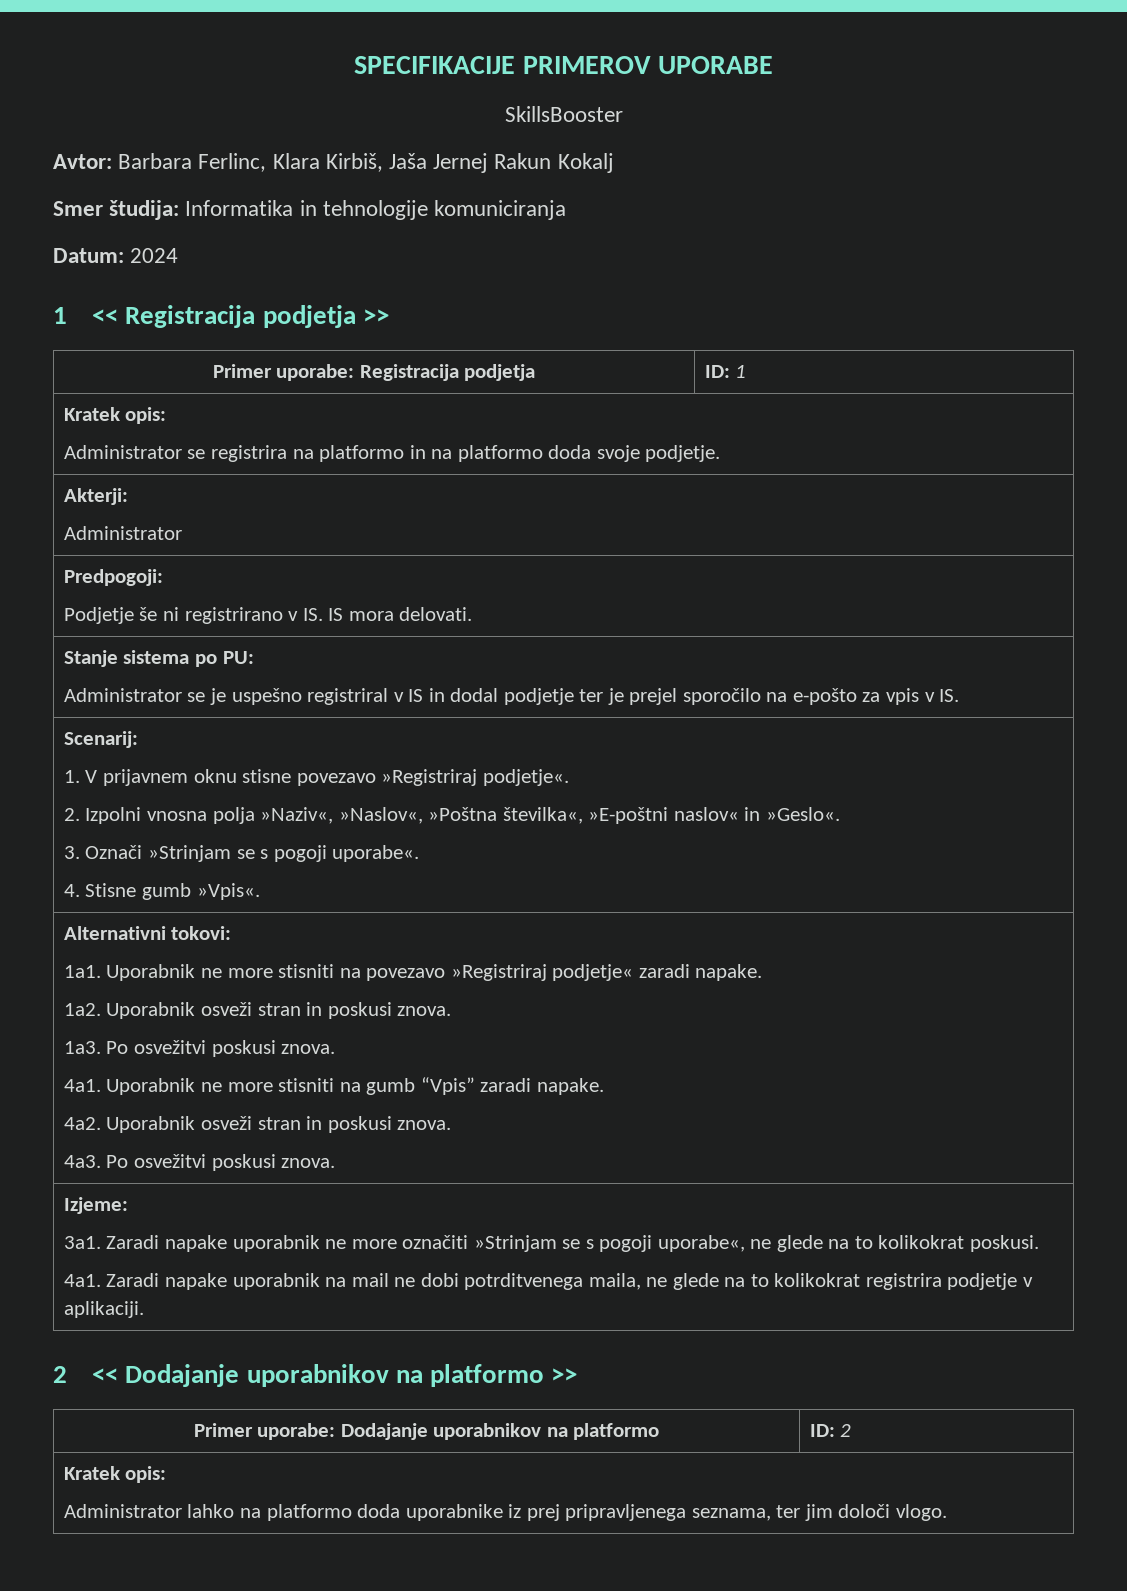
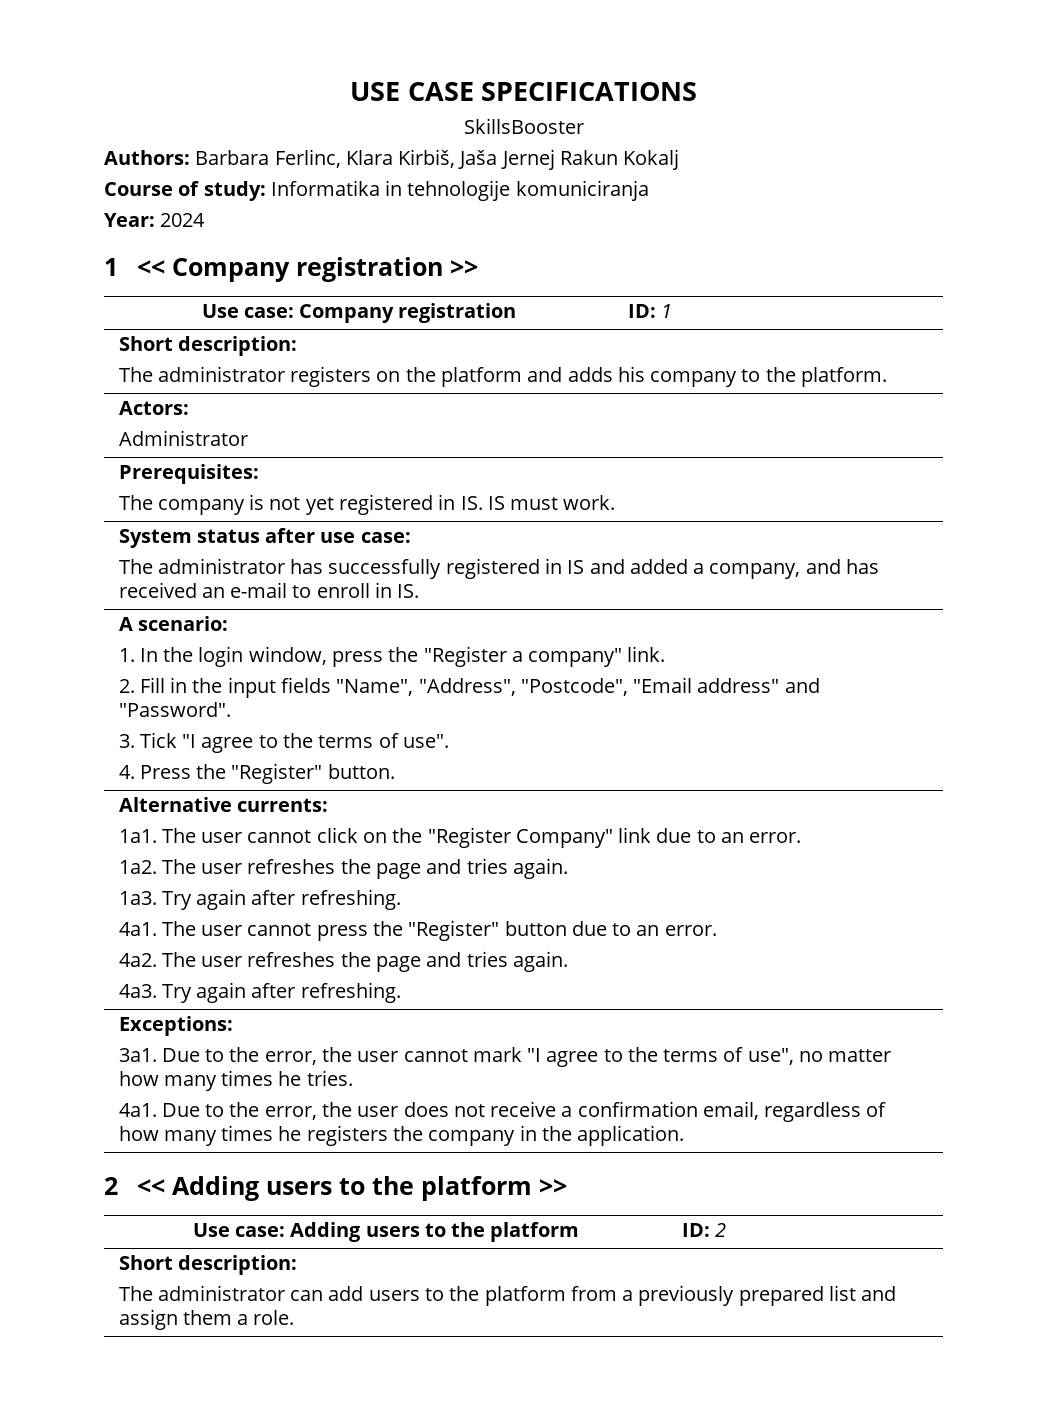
[353,56,774,74] SPECIFIKACIJE PRIMEROV UPORABE -> [350,82,697,101] USE CASE SPECIFICATIONS
[53,154,112,169] Avtor: -> [104,150,190,165] Authors:
[53,200,180,220] Smer študija: -> [104,181,266,201] Course of study:
[53,248,124,263] Datum: -> [104,213,155,227] Year:
[125,305,389,328] [212,364,536,381] [704,365,747,378] [63,407,167,424] [63,445,721,462] [63,488,128,505] [63,526,182,540] [63,569,163,586] [63,607,473,624] [63,650,254,667] [63,688,935,705] Registracija podjetja >> // Primer uporabe: Registracija podjetja | ID: 1 // Kratek opis: // Administrator se registrira na platformo in na platformo doda svoje podjetje. // Akterji: // Administrator // Predpogoji: // Podjetje še ni registrirano v IS. IS mora delovati. // Stanje sistema po PU: // Administrator se je uspešno registriral v IS in dodal podjetje ter je prejel sporočilo na e-pošto za vpis v -> [172,257,479,282] [201,303,517,323] [627,304,672,318] [118,336,297,356] [118,366,887,387] [118,401,189,415] [118,430,248,446] [118,464,259,484] [118,494,616,515] [118,528,411,548] [118,558,879,579] [118,582,393,598] Company registration >> // Use case: Company registration | ID: 1 // Short description: // The administrator registers on the platform and adds his company to the platform. // Actors: // Administrator // Prerequisites: // The company is not yet registered in IS. IS must work. // System status after use case: // The administrator has successfully registered in IS and added a company, and has received an e-mail to enroll in
[63,731,138,748] Scenarij: -> [118,616,228,631] A scenario:
[85,769,569,786] [63,807,840,824] [63,845,420,862] [63,883,260,900] [63,926,232,940] [63,964,763,981] [63,1002,452,1019] [63,1040,336,1057] [63,1077,604,1095] [63,1116,452,1133] [63,1154,336,1171] [63,1197,128,1214] [63,1235,1040,1252] [63,1273,1034,1290] [63,1301,144,1318] [53,1364,578,1387] [193,1423,660,1440] [809,1424,852,1437] [63,1466,167,1483] [63,1504,947,1521] V prijavnem oknu stisne povezavo »Registriraj podjetje«. // 2. Izpolni vnosna polja »Naziv«, »Naslov«, »Poštna številka«, »E-poštni naslov« in »Geslo«. // 3. Označi »Strinjam se s pogoji uporabe«. // 4. Stisne gumb »Vpis«. // Alternativni tokovi: // 1a1. Uporabnik ne more stisniti na povezavo »Registriraj podjetje« zaradi napake. // 1a2. Uporabnik osveži stran in poskusi znova. // 1a3. Po osvežitvi poskusi znova. // 4a1. Uporabnik ne more stisniti na gumb “Vpis” zaradi napake. // 4a2. Uporabnik osveži stran in poskusi znova. // 4a3. Po osvežitvi poskusi znova. // Izjeme: // 3a1. Zaradi napake uporabnik ne more označiti »Strinjam se s pogoji uporabe«, ne glede na to kolikokrat poskusi. // 4a1. Zaradi napake uporabnik na mail ne dobi potrditvenega maila, ne glede na to kolikokrat registrira podjetje v aplikaciji. // 2 << Dodajanje uporabnikov na platformo >> // Primer uporabe: Dodajanje uporabnikov na platformo | ID: 2 // Kratek opis: // Administrator lahko na platformo doda uporabnike iz prej pripravljenega seznama, ter jim določi vlogo. -> [139,646,666,667] [118,677,820,698] [118,702,231,717] [118,732,449,753] [118,763,395,784] [118,797,328,812] [118,827,802,848] [118,858,568,879] [118,889,401,910] [118,920,717,941] [118,951,568,972] [118,982,401,1003] [118,1016,233,1036] [118,1047,892,1067] [118,1070,353,1091] [118,1101,887,1122] [118,1125,685,1146] [104,1176,568,1201] [192,1222,580,1242] [681,1223,726,1237] [118,1255,297,1275] [118,1285,897,1306] [118,1309,295,1330] In the login window, press the "Register a company" link. // 2. Fill in the input fields "Name", "Address", "Postcode", "Email address" and "Password". // 3. Tick "I agree to the terms of use". // 4. Press the "Register" button. // Alternative currents: // 1a1. The user cannot click on the "Register Company" link due to an error. // 1a2. The user refreshes the page and tries again. // 1a3. Try again after refreshing. // 4a1. The user cannot press the "Register" button due to an error. // 4a2. The user refreshes the page and tries again. // 4a3. Try again after refreshing. // Exceptions: // 3a1. Due to the error, the user cannot mark "I agree to the terms of use", no matter how many times he tries. // 4a1. Due to the error, the user does not receive a confirmation email, regardless of how many times he registers the company in the application. // 2 << Adding users to the platform >> // Use case: Adding users to the platform | ID: 2 // Short description: // The administrator can add users to the platform from a previously prepared list and assign them a role.

